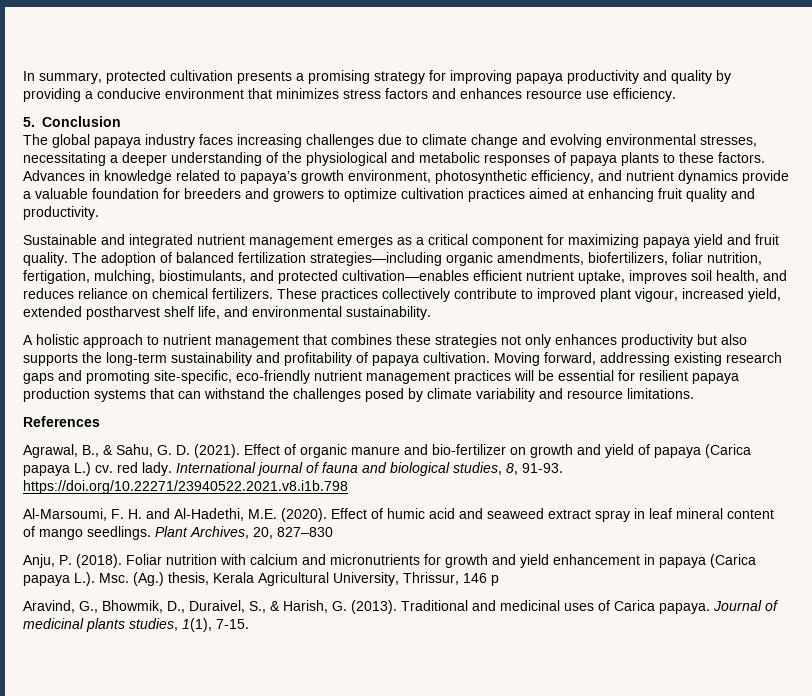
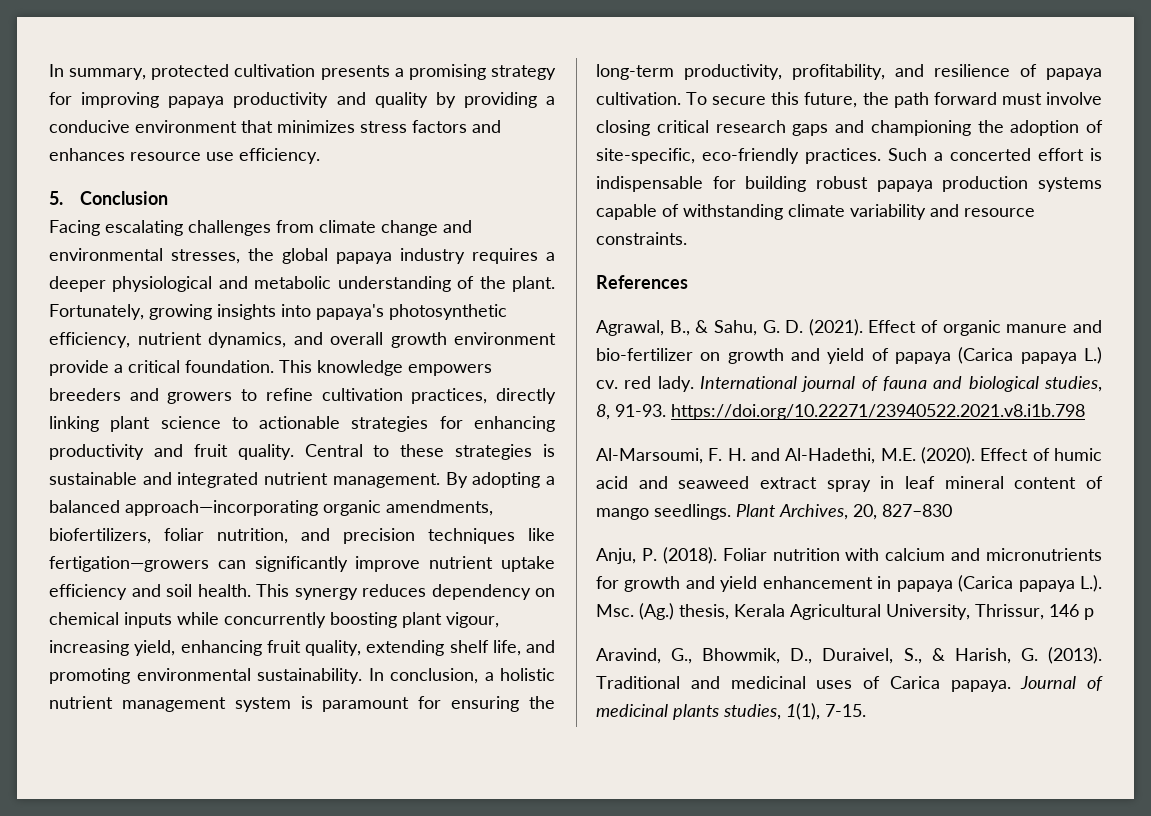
[23,134,757,148] [23,152,765,166] [23,170,789,184] [23,188,755,202] [23,206,99,220] [23,234,779,248] [23,252,442,266] The global papaya industry faces increasing challenges due to climate change and evolving environmental stresses, necessitating a deeper understanding of the physiological and metabolic responses of papaya plants to these factors. Advances in knowledge related to papaya’s growth environment, photosynthetic efficiency, and nutrient dynamics provide a valuable foundation for breeders and growers to optimize cultivation practices aimed at enhancing fruit quality and productivity. // Sustainable and integrated nutrient management emerges as a critical component for maximizing papaya yield and fruit quality. The adoption of balanced fertilization strategies—including -> [49,220,472,236] [49,248,555,264] [49,276,555,292] [49,304,507,320] [49,332,556,348] [49,360,492,376] [49,388,556,404] [49,416,555,432] [49,444,555,460] [49,472,555,488] [49,500,318,516] Facing escalating challenges from climate change and environmental stresses, the global papaya industry requires a deeper physiological and metabolic understanding of the plant. Fortunately, growing insights into papaya's photosynthetic efficiency, nutrient dynamics, and overall growth environment provide a critical foundation. This knowledge empowers breeders and growers to refine cultivation practices, directly linking plant science to actionable strategies for enhancing productivity and fruit quality. Central to these strategies is sustainable and integrated nutrient management. By adopting a balanced approach—incorporating
[23,270,787,284] [23,288,781,302] [23,306,160,320] fertigation, mulching, biostimulants, and protected cultivation—enables efficient nutrient uptake, improves soil health, and reduces reliance on chemical fertilizers. These practices collectively contribute to improved plant vigour, increased yield, extended postharvest -> [301,528,555,544] [49,556,555,572] [49,584,555,600] [49,612,499,628] [49,640,445,656] and precision techniques like fertigation—growers can significantly improve nutrient uptake efficiency and soil health. This synergy reduces dependency on chemical inputs while concurrently boosting plant vigour, increasing yield, enhancing fruit quality, extending
(248, 311) none -> [49,668,130,684] promoting
[23,334,747,348] [23,352,782,366] [23,370,739,384] [23,388,423,402] // A holistic approach to nutrient management that combines these strategies not only enhances productivity but also supports the long-term sustainability and profitability of papaya cultivation. Moving forward, addressing existing research gaps and promoting site-specific, eco-friendly nutrient management practices will be essential for resilient papaya production systems that can withstand the challenges posed by -> [368,668,555,684] [49,696,555,712] [596,64,1102,80] [596,92,1102,108] [596,120,1103,136] [596,148,1102,164] [596,176,1102,192] [596,204,783,220] In conclusion, a holistic nutrient management system is paramount for ensuring the long-term productivity, profitability, and resilience of papaya cultivation. To secure this future, the path forward must involve closing critical research gaps and championing the adoption of site-specific, eco-friendly practices. Such a concerted effort is indispensable for building robust papaya production systems capable of withstanding
[627,388,694,399] limitations. -> [596,232,687,245] constraints.

